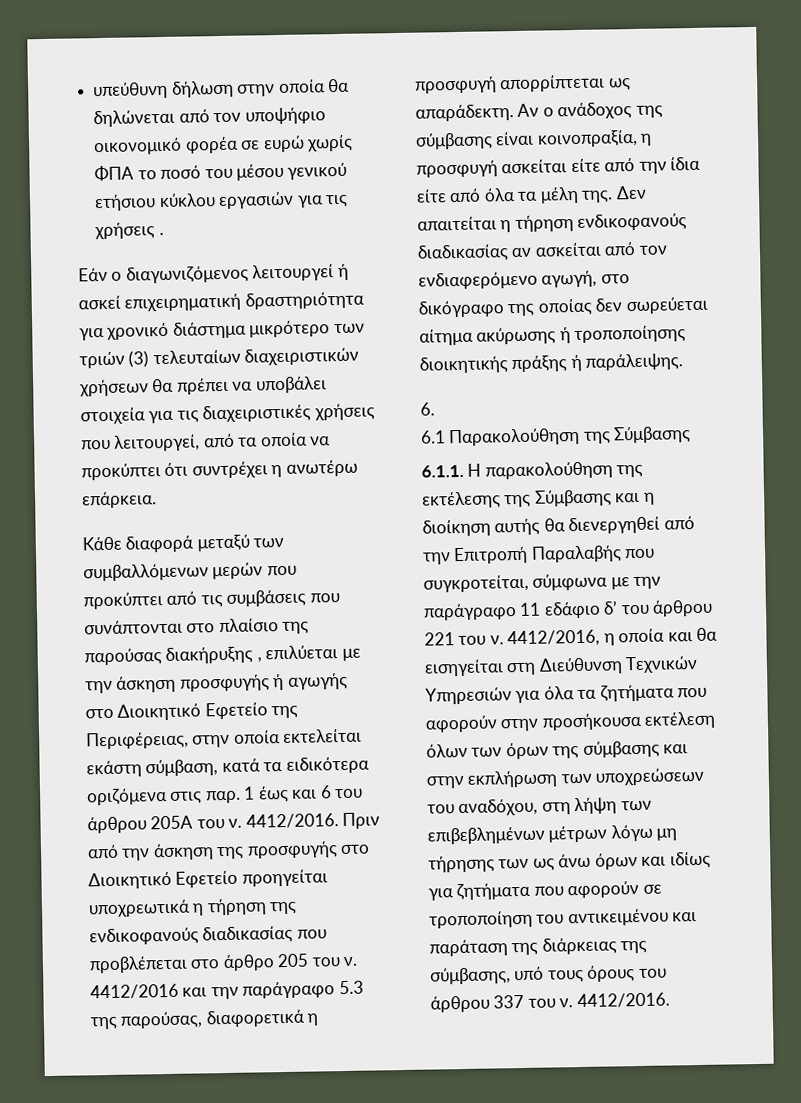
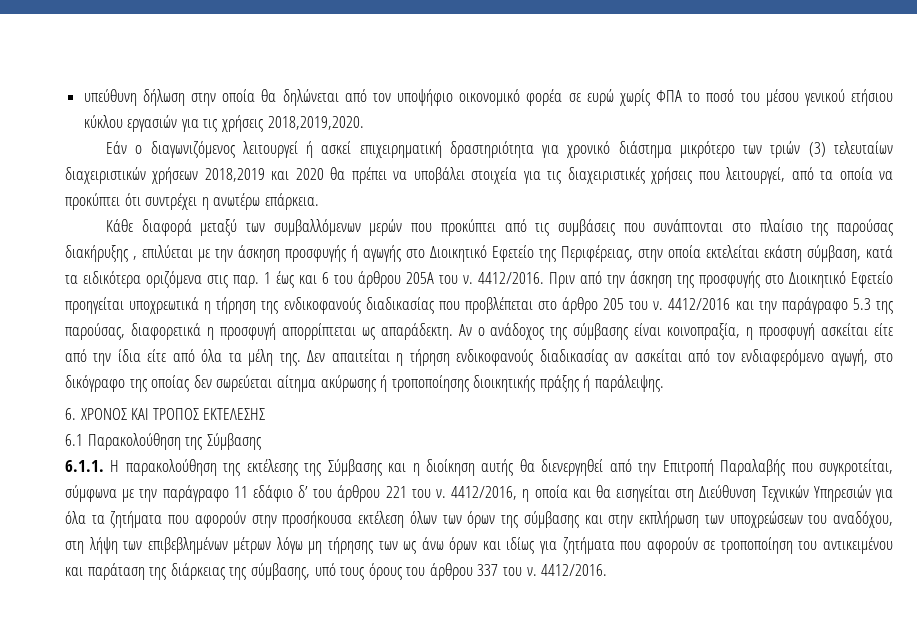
[158,232,164,236] . -> [267,116,364,130] 2018,2019,2020.
(149, 388) none -> [204,168,324,182] 2018,2019 και 2020
(435, 409) none -> [80,408,266,420] ΧΡΟΝΟΣ ΚΑΙ ΤΡΟΠΟΣ ΕΚΤΕΛΕΣΗΣ

